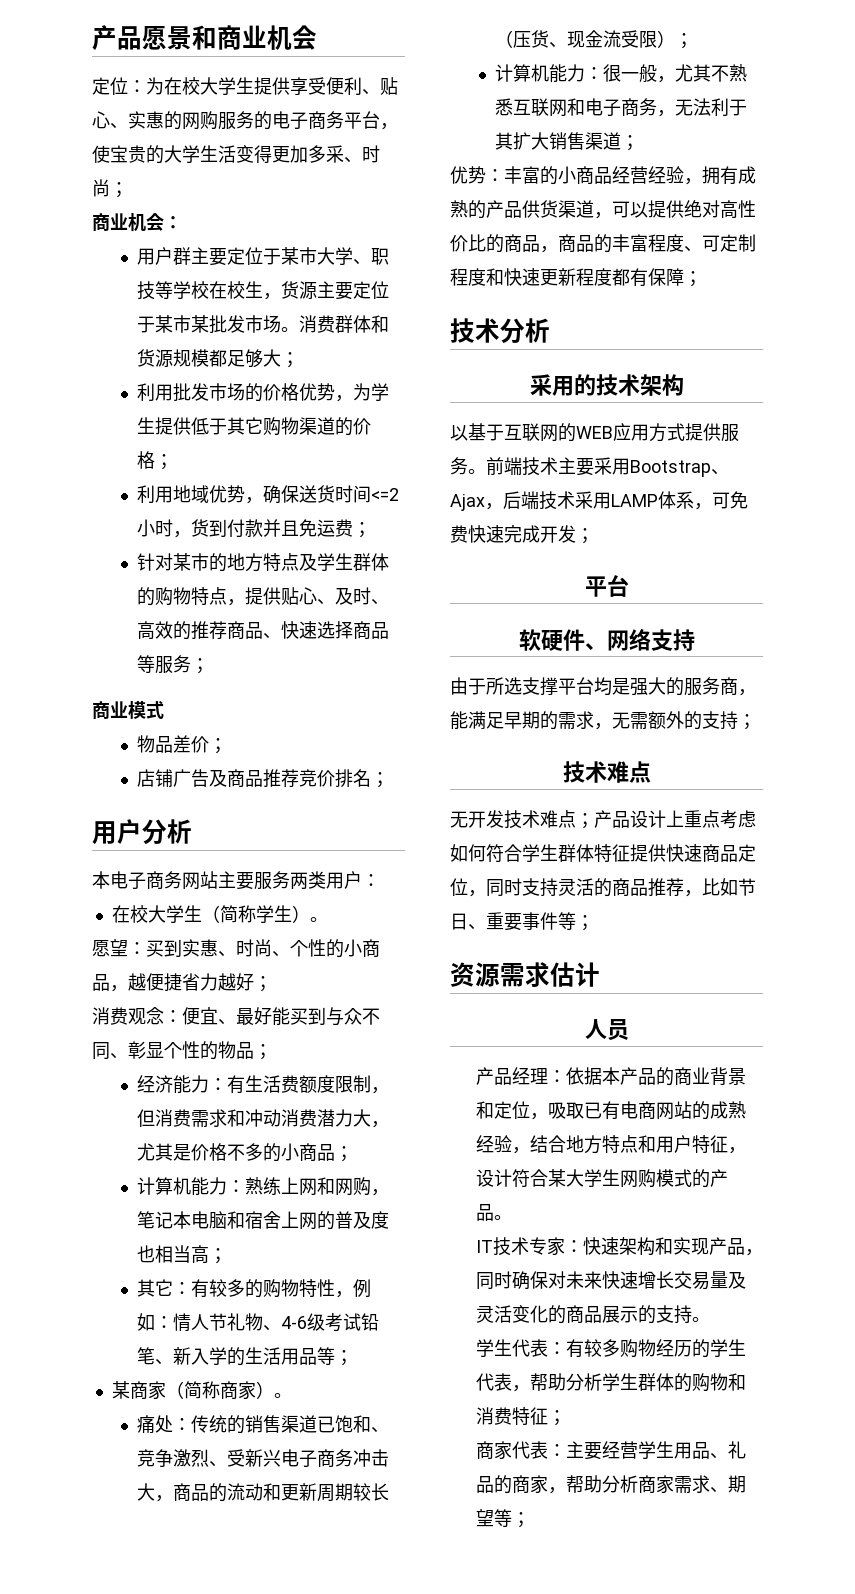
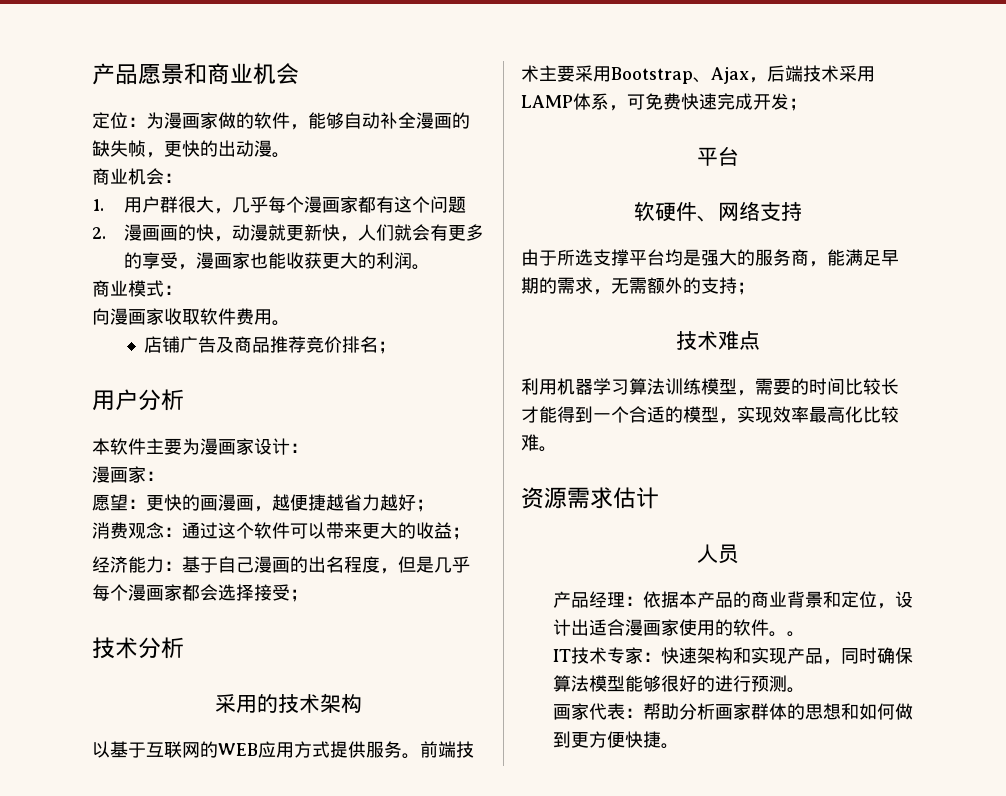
[164,77,398,96] [92,111,398,130] [92,145,380,164] [92,179,128,198] [92,213,182,232] [137,247,390,266] [137,281,390,300] [137,315,390,334] [137,349,300,368] [137,383,390,402] [137,417,372,436] [137,451,174,470] [137,485,400,504] [137,519,372,538] [137,553,390,572] [137,587,390,606] [137,621,390,640] [137,655,210,674] [92,701,164,719] [137,735,228,754] 在校大学生提供享受便利、贴心、实惠的网购服务的电子商务平台，使宝贵的大学生活变得更加多采、时尚； // 商业机会： // 用户群主要定位于某市大学、职技等学校在校生，货源主要定位于某市某批发市场。消费群体和货源规模都足够大； // 利用批发市场的价格优势，为学生提供低于其它购物渠道的价格； // 利用地域优势，确保送货时间<=2小时，货到付款并且免运费； // 针对某市的地方特点及学生群体的购物特点，提供贴心、及时、高效的推荐商品、快速选择商品等服务； // 商业模式 // 物品差价； -> [164,112,470,130] [92,140,290,158] [92,168,182,185] [92,196,467,214] [92,224,485,242] [124,252,431,270] [92,280,182,297] [92,308,290,326] 漫画家做的软件，能够自动补全漫画的缺失帧，更快的出动漫。 // 商业机会： // 1.用户群很大，几乎每个漫画家都有这个问题 // 2.漫画画的快，动漫就更新快，人们就会有更多的享受，漫画家也能收获更大的利润。 // 商业模式： // 向漫画家收取软件费用。
[110,871,380,890] [111,905,328,923] [92,939,380,958] [92,974,110,991] 电子商务网站主要服务两类用户： // 在校大学生（简称学生）。 // 愿望：买到实惠、时尚、个性的小商品 -> [110,438,308,455] [92,466,164,483] [92,494,254,511] 软件主要为漫画家设计： // 漫画家： // 愿望：更快的画漫画
(182, 982) none -> [326,494,344,511] 越
[182,1007,380,1026] [92,1041,272,1060] [137,1075,390,1094] [137,1109,390,1128] [137,1143,354,1162] [137,1177,390,1196] [137,1211,390,1230] [137,1245,228,1264] [137,1279,372,1298] [137,1313,380,1332] [137,1347,354,1366] [111,1381,292,1400] [137,1415,390,1434] [137,1449,390,1468] [137,1483,390,1502] [495,30,694,49] [495,64,748,83] [495,98,748,117] [495,132,640,151] [450,166,756,185] [450,200,756,219] [450,234,756,253] [450,268,684,287] 便宜、最好能买到与众不同、彰显个性的物品； // 经济能力：有生活费额度限制，但消费需求和冲动消费潜力大，尤其是价格不多的小商品； // 计算机能力：熟练上网和网购，笔记本电脑和宿舍上网的普及度也相当高； // 其它：有较多的购物特性，例如：情人节礼物、4-6级考试铅笔、新入学的生活用品等； // 某商家（简称商家）。 // 痛处：传统的销售渠道已饱和、竞争激烈、受新兴电子商务冲击大，商品的流动和更新周期较长（压货、现金流受限）； // 计算机能力：很一般，尤其不熟悉互联网和电子商务，无法利于其扩大销售渠道； // 优势：丰富的小商品经营经验，拥有成熟的产品供货渠道，可以提供绝对高性价比的商品，商品的丰富程度、可定制程度和快速更新程度都有保障 -> [182,522,470,540] [92,556,470,574] [92,584,290,601] 通过这个软件可以带来更大的收益； // 经济能力：基于自己漫画的出名程度，但是几乎每个漫画家都会选择接受
[450,810,756,829] [450,844,756,863] [450,878,756,897] [450,912,594,931] 无开发技术难点；产品设计上重点考虑如何符合学生群体特征提供快速商品定位，同时支持灵活的商品推荐，比如节日、重要事件等； -> [521,378,899,396] [521,406,899,424] [521,434,557,452] 利用机器学习算法训练模型，需要的时间比较长才能得到一个合适的模型，实现效率最高化比较难。
[547,1101,746,1120] [475,1135,746,1154] [475,1169,728,1188] [475,1204,494,1221] 吸取已有电商网站的成熟经验，结合地方特点和用户特征，设计符合某大学生网购模式的产品 -> [895,591,914,608] [553,619,788,637] 设计出适合漫画家使用的软件。
[547,1271,746,1290] [475,1305,710,1324] [475,1339,746,1358] [475,1373,746,1392] [475,1407,566,1426] [475,1441,746,1460] [475,1475,746,1494] [475,1509,530,1528] 对未来快速增长交易量及灵活变化的商品展示的支持。 // 学生代表：有较多购物经历的学生代表，帮助分析学生群体的购物和消费特征； // 商家代表：主要经营学生用品、礼品的商家，帮助分析商家需求、期望等； -> [553,675,806,693] [553,703,914,720] [553,731,680,749] 算法模型能够很好的进行预测。 // 画家代表：帮助分析画家群体的思想和如何做到更方便快捷。

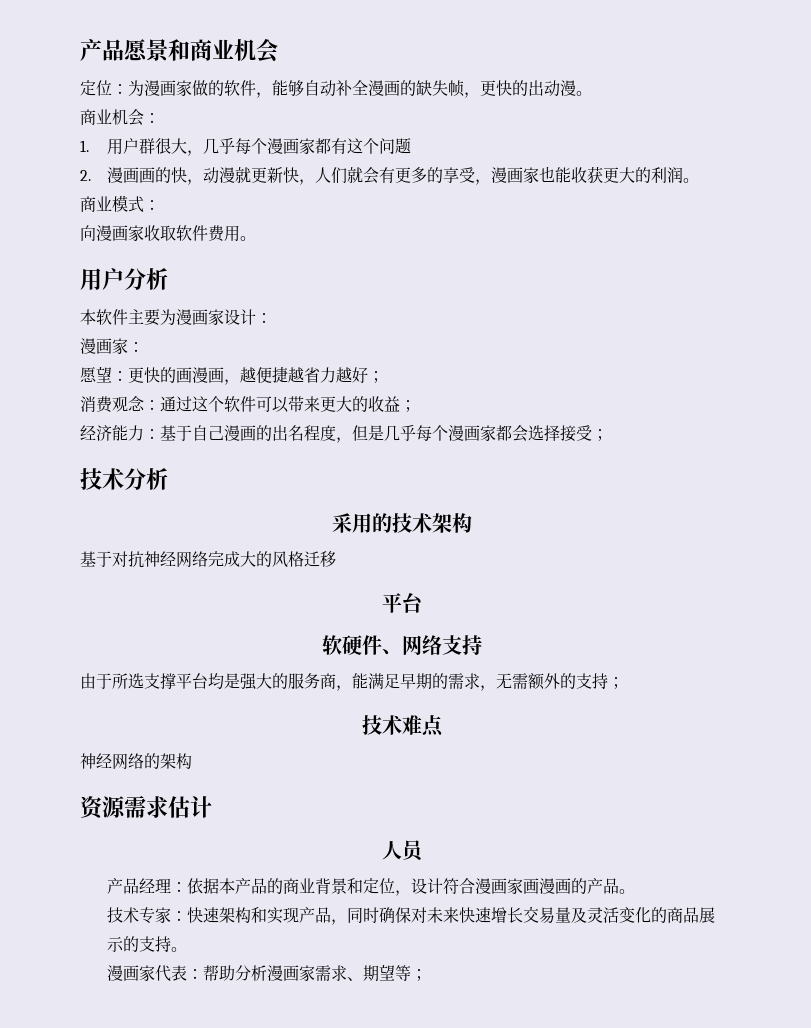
[143,336,396,354] // 店铺广告及商品推荐竞价排名； -> (256, 238) none
[92,741,474,759] [521,65,875,84] [521,93,807,111] 以基于互联网的WEB应用方式提供服务。前端技术主要采用Bootstrap、Ajax，后端技术采用LAMP体系，可免费快速完成开发； -> [80,551,336,568] 基于对抗神经网络完成大的风格迁移
[521,378,899,396] [521,406,899,424] [521,434,557,452] 利用机器学习算法训练模型，需要的时间比较长才能得到一个合适的模型，实现效率最高化比较难。 -> [80,753,192,770] 神经网络的架构
[571,619,608,636] 出适 -> [442,878,459,894] 符
[679,619,806,637] [553,649,572,662] 使用的软件。。 // IT -> [522,878,635,894] 画漫画的产品。 //
[553,675,806,693] 算法模型能够很好的进行预测。 // -> [410,906,715,924] [106,936,187,952] [106,965,123,981] 对未来快速增长交易量及灵活变化的商品展示的支持。 // 漫
[715,703,914,720] [553,731,680,749] 画家群体的思想和如何做到更方便快捷。 -> [266,964,427,982] 漫画家需求、期望等；

